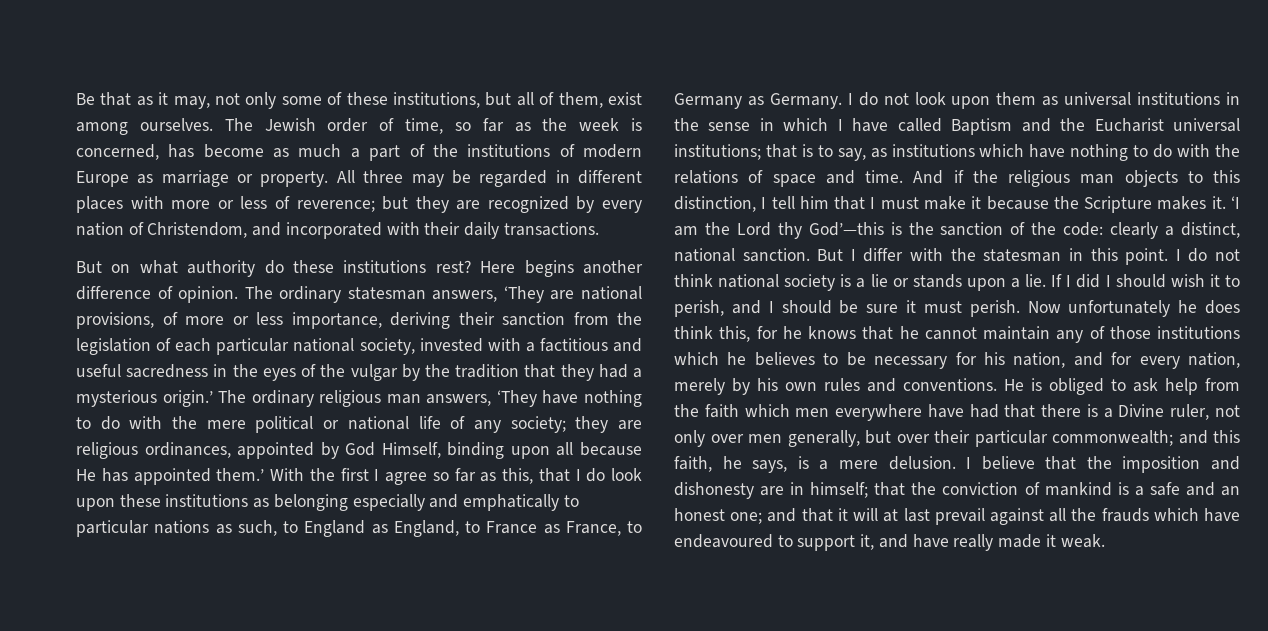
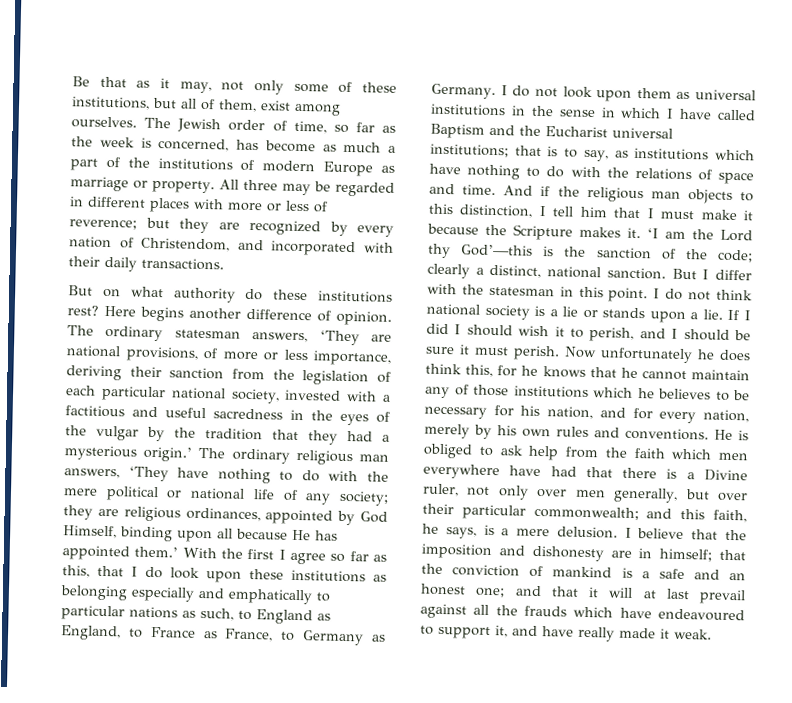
[1063,222,1104,236] code: -> [717,249,753,263] code;

